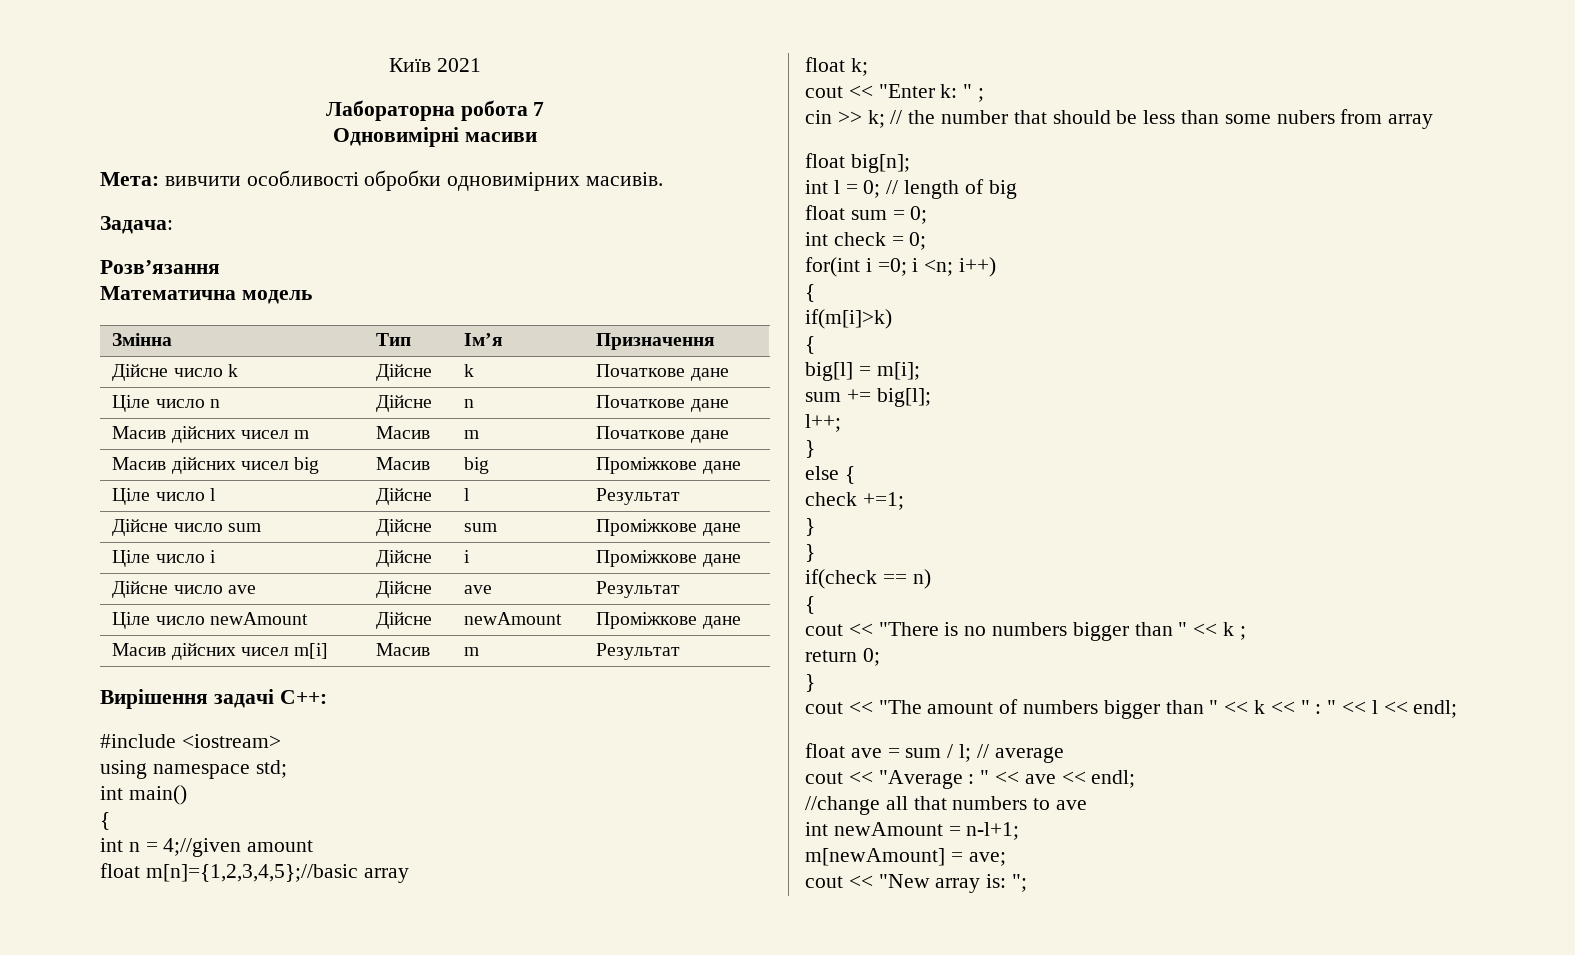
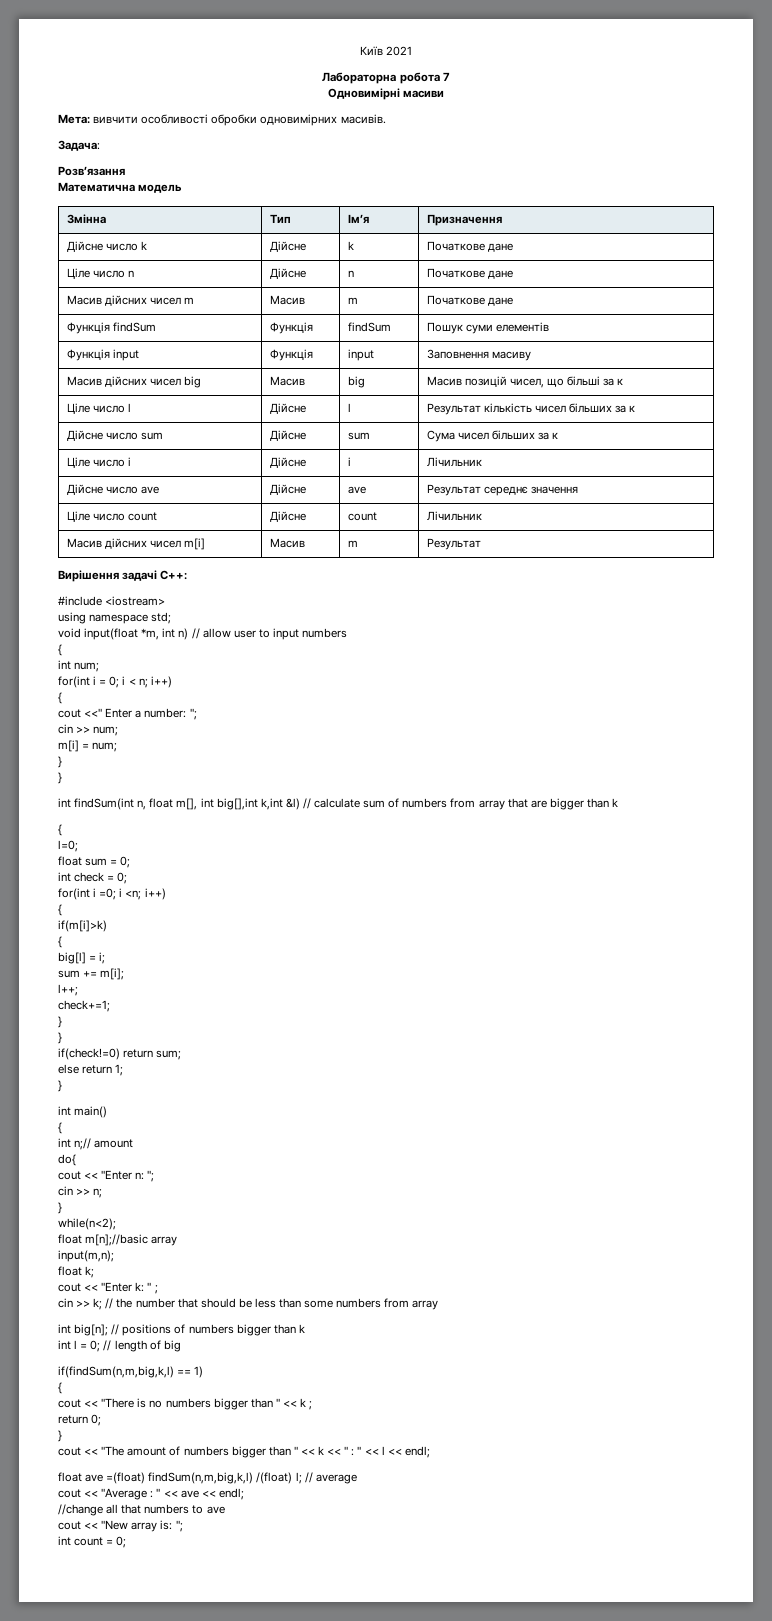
(729, 436) none -> [66,322,156,334] [269,322,313,334] [347,322,391,332] [426,322,550,334] [66,349,139,361] [269,349,313,361] [347,349,374,361] [426,349,531,361] // Функція findSum | Функція | findSum | Пошук суми елементів // Функція input | Функція | input | Заповнення масиву
[596,457,741,474] Проміжкове дане -> [426,376,624,388] Масив позицій чисел, що більші за к
(681, 496) none -> [483,403,636,413] кількість чисел більших за к
[596,519,741,536] Проміжкове дане -> [426,430,559,442] Сума чисел більших за к
[596,550,741,567] Проміжкове дане -> [426,457,482,466] Лічильник
[112,612,308,629] [376,612,433,629] [464,612,563,625] [596,612,741,629] // Ціле число newAmount | Дійсне | newAmount | Проміжкове дане -> [483,486,579,496] [66,511,158,522] [269,511,306,522] [347,512,377,521] [426,511,482,520] середнє значення // Ціле число count | Дійсне | count | Лічильник
[100,785,187,805] [100,812,110,830] [100,838,314,857] [100,863,409,883] [805,57,868,76] [805,84,985,102] [805,109,1434,129] [805,153,910,173] [805,179,1017,199] int main() // { // int n = 4;//given amount // float m[n]={1,2,3,4,5};//basic array // float k; // cout << "Enter k: " ; // cin >> k; // the number that should be less than some nubers from array // float big[n]; // int l = 0; // length of big -> [58,628,348,640] [58,644,62,656] [58,660,100,672] [58,676,172,688] [58,692,62,704] [58,708,197,720] [58,724,119,736] [58,740,118,752] [58,756,62,768] [58,772,62,784] [58,798,619,810] [58,824,62,836] [58,840,78,852] void input(float *m, int n) // allow user to input numbers // { // int num; // for(int i = 0; i < n; i++) // { // cout <<" Enter a number: "; // cin >> num; // m[i] = num; // } // } // int findSum(int n, float m[], int big[],int k,int &l) // calculate sum of numbers from array that are bigger than k // { // l=0;
[876,362,920,380] m[i]; -> [99,952,106,964] i;
[876,388,931,407] big[l]; -> [100,968,125,980] m[i];
[805,440,815,458] [805,466,855,484] [805,492,904,510] [805,518,815,536] [805,544,815,562] [805,569,931,589] } // else { // check +=1; // } // } // if(check == n) -> [58,1000,110,1012] [58,1016,62,1028] [58,1032,62,1044] [58,1048,182,1060] [58,1064,124,1076] [58,1080,62,1092] [58,1106,108,1118] [58,1122,62,1134] [58,1138,134,1150] [58,1154,76,1166] [58,1170,155,1182] [58,1186,103,1198] [58,1202,62,1214] [58,1218,116,1230] [58,1234,178,1246] [58,1250,114,1262] [58,1266,95,1278] [58,1282,158,1294] [58,1298,439,1310] [58,1324,305,1336] [58,1340,181,1352] [58,1366,204,1378] check+=1; // } // } // if(check!=0) return sum; // else return 1; // } // int main() // { // int n;// amount // do{ // cout << "Enter n: "; // cin >> n; // } // while(n<2); // float m[n];//basic array // input(m,n); // float k; // cout << "Enter k: " ; // cin >> k; // the number that should be less than some numbers from array // int big[n]; // positions of numbers bigger than k // int l = 0; // length of big // if(findSum(n,m,big,k,l) == 1)
[887,744,954,758] = sum / -> [106,1472,293,1484] =(float) findSum(n,m,big,k,l) /(float)
[805,822,1020,840] [805,848,1006,866] // int newAmount = n-l+1; // m[newAmount] = ave; -> (225, 1510) none
(1028, 883) none -> [58,1536,127,1548] // int count = 0;

